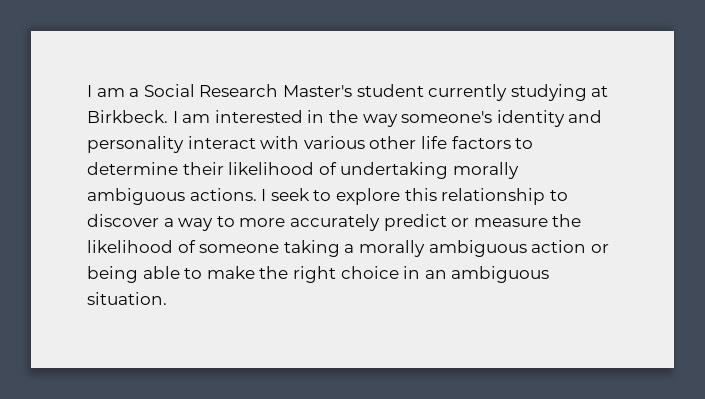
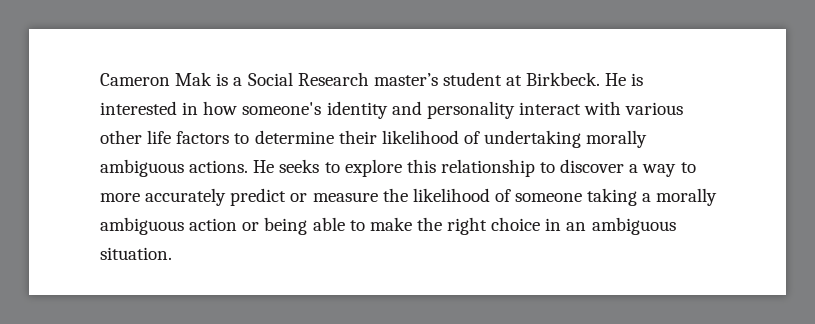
[87,84,609,101] [87,110,398,127] I am a Social Research Master's student currently studying at Birkbeck. I am interested in the way -> [100,72,644,86] [100,101,238,115] Cameron Mak is a Social Research master’s student at Birkbeck. He is interested in how
[261,188,310,201] I seek -> [253,159,320,173] He seeks

